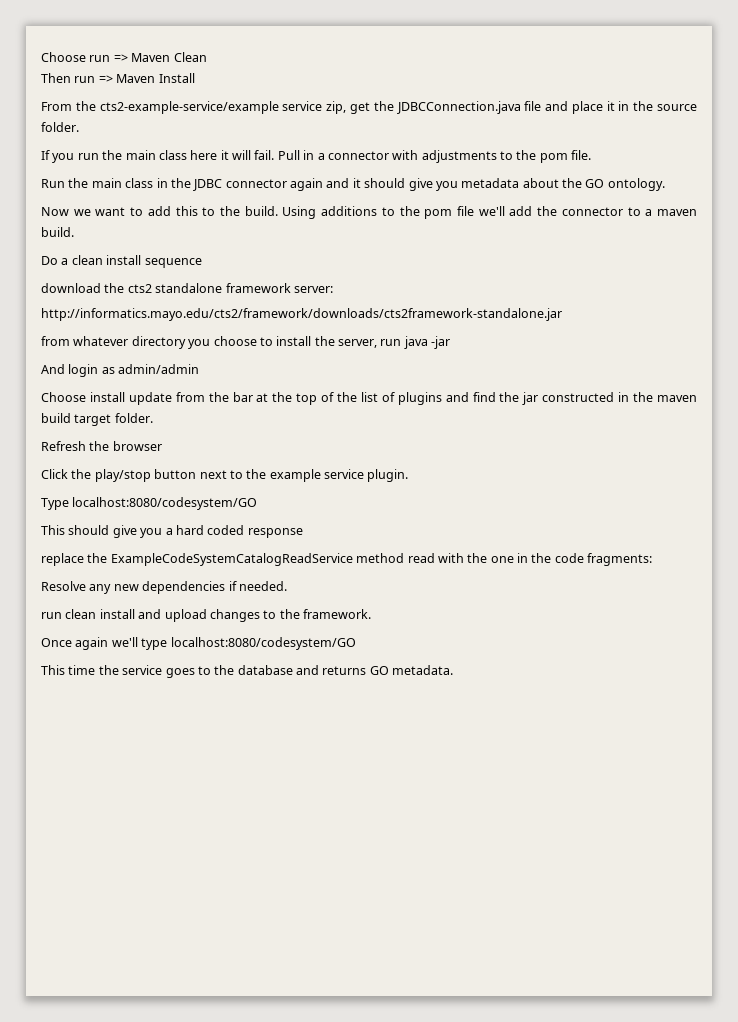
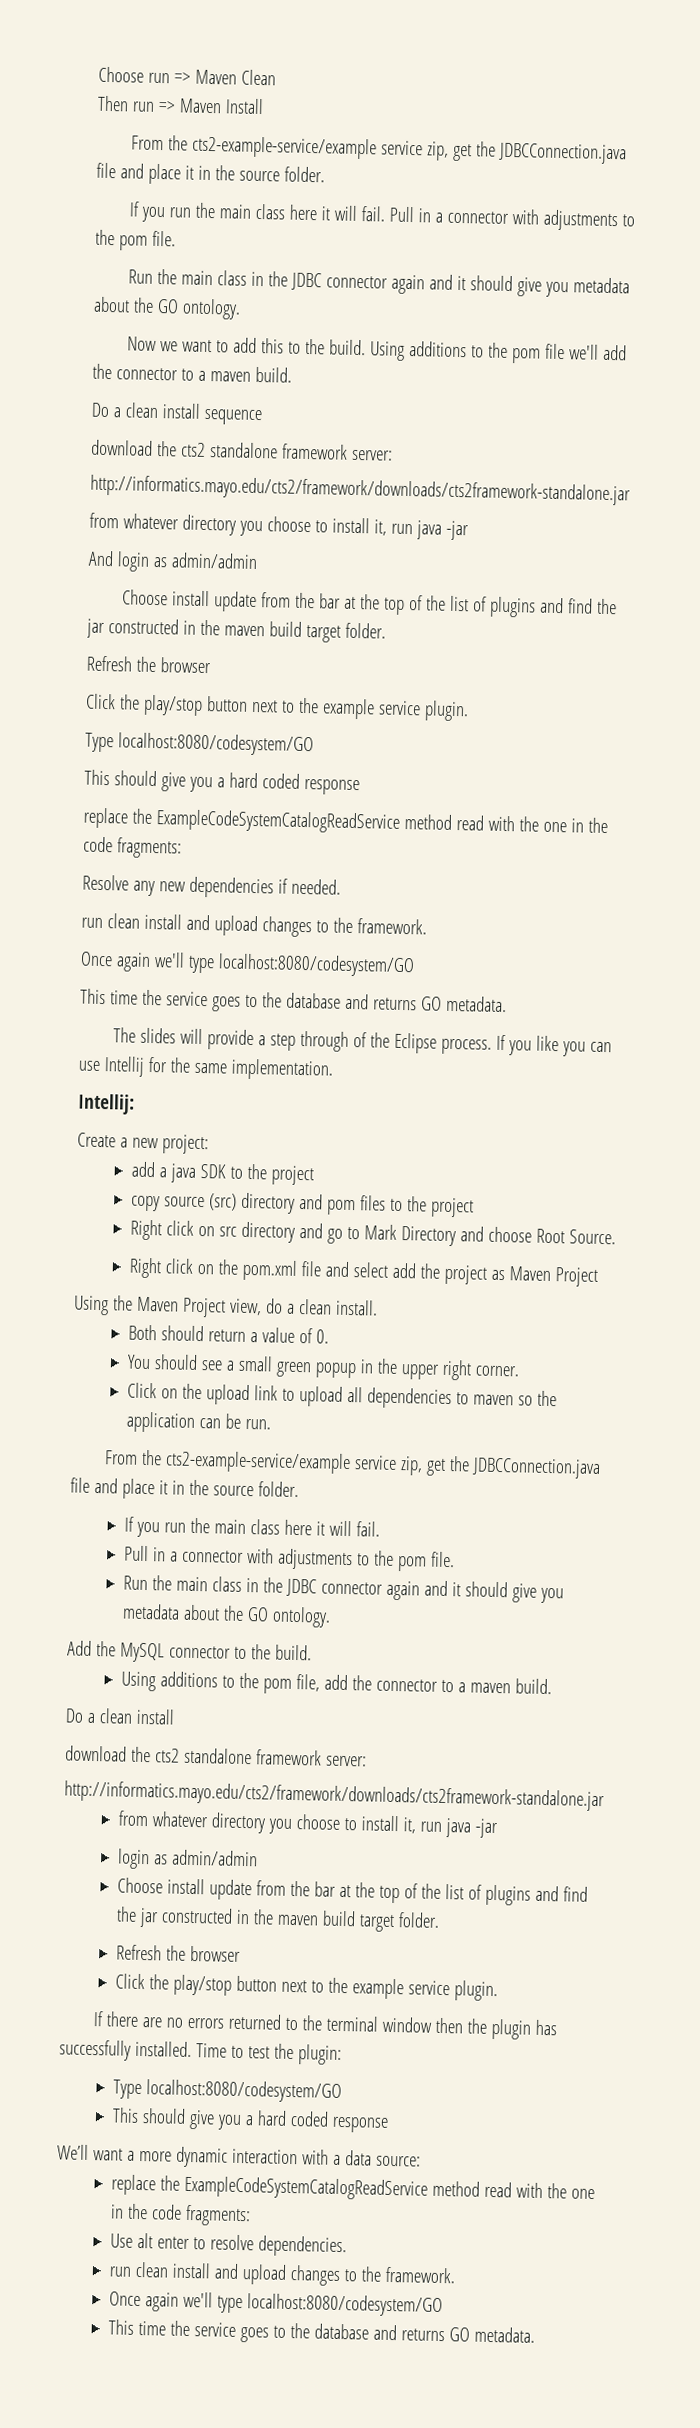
[314,336,377,348] the server, -> [373,519,387,536] it,
(454, 670) none -> [113,1027,612,1057] [78,1056,334,1081] [77,1093,135,1115] [77,1132,209,1155] [130,1161,314,1186] [130,1192,474,1218] [129,1219,616,1247] [128,1257,598,1287] [73,1295,378,1318] [127,1324,329,1344] [126,1354,520,1381] [126,1382,557,1410] [125,1411,271,1433] [104,1449,602,1480] [70,1477,299,1500] [123,1516,380,1538] [123,1545,455,1572] [122,1575,564,1604] [121,1603,331,1628] [67,1640,312,1663] [120,1671,552,1695] [65,1708,175,1725] [65,1745,367,1767] [64,1780,605,1812] [117,1810,498,1839] [116,1848,258,1870] [116,1877,588,1906] [115,1906,440,1933] [115,1944,241,1962] [114,1973,498,2002] [93,2011,557,2040] [59,2039,342,2065] [112,2079,342,2104] [111,2107,389,2133] [57,2144,421,2168] [110,2174,595,2201] [109,2203,251,2227] [109,2232,347,2258] [108,2261,456,2287] [108,2291,443,2318] [107,2319,535,2343] // The slides will provide a step through of the Eclipse process. If you like you can use Intellij for the same implementation. // Intellij: // Create a new project: // add a java SDK to the project // copy source (src) directory and pom files to the project // Right click on src directory and go to Mark Directory and choose Root Source. // Right click on the pom.xml file and select add the project as Maven Project // Using the Maven Project view, do a clean install. // Both should return a value of 0. // You should see a small green popup in the upper right corner. // Click on the upload link to upload all dependencies to maven so the application can be run. // From the cts2-example-service/example service zip, get the JDBCConnection.java file and place it in the source folder. // If you run the main class here it will fail. // Pull in a connector with adjustments to the pom file. // Run the main class in the JDBC connector again and it should give you metadata about the GO ontology. // Add the MySQL connector to the build. // Using additions to the pom file, add the connector to a maven build. // Do a clean install // download the cts2 standalone framework server: // http://informatics.mayo.edu/cts2/framework/downloads/cts2framework-standalone.jar // from whatever directory you choose to install it, run java -jar // login as admin/admin // Choose install update from the bar at the top of the list of plugins and find the jar constructed in the maven build target folder. // Refresh the browser // Click the play/stop button next to the example service plugin. // If there are no errors returned to the terminal window then the plugin has successfully installed. Time to test the plugin: // Type localhost:8080/codesystem/GO // This should give you a hard coded response // We’ll want a more dynamic interaction with a data source: // replace the ExampleCodeSystemCatalogReadService method read with the one in the code fragments: // Use alt enter to resolve dependencies. // run clean install and upload changes to the framework. // Once again we'll type localhost:8080/codesystem/GO // This time the service goes to the database and returns GO metadata.

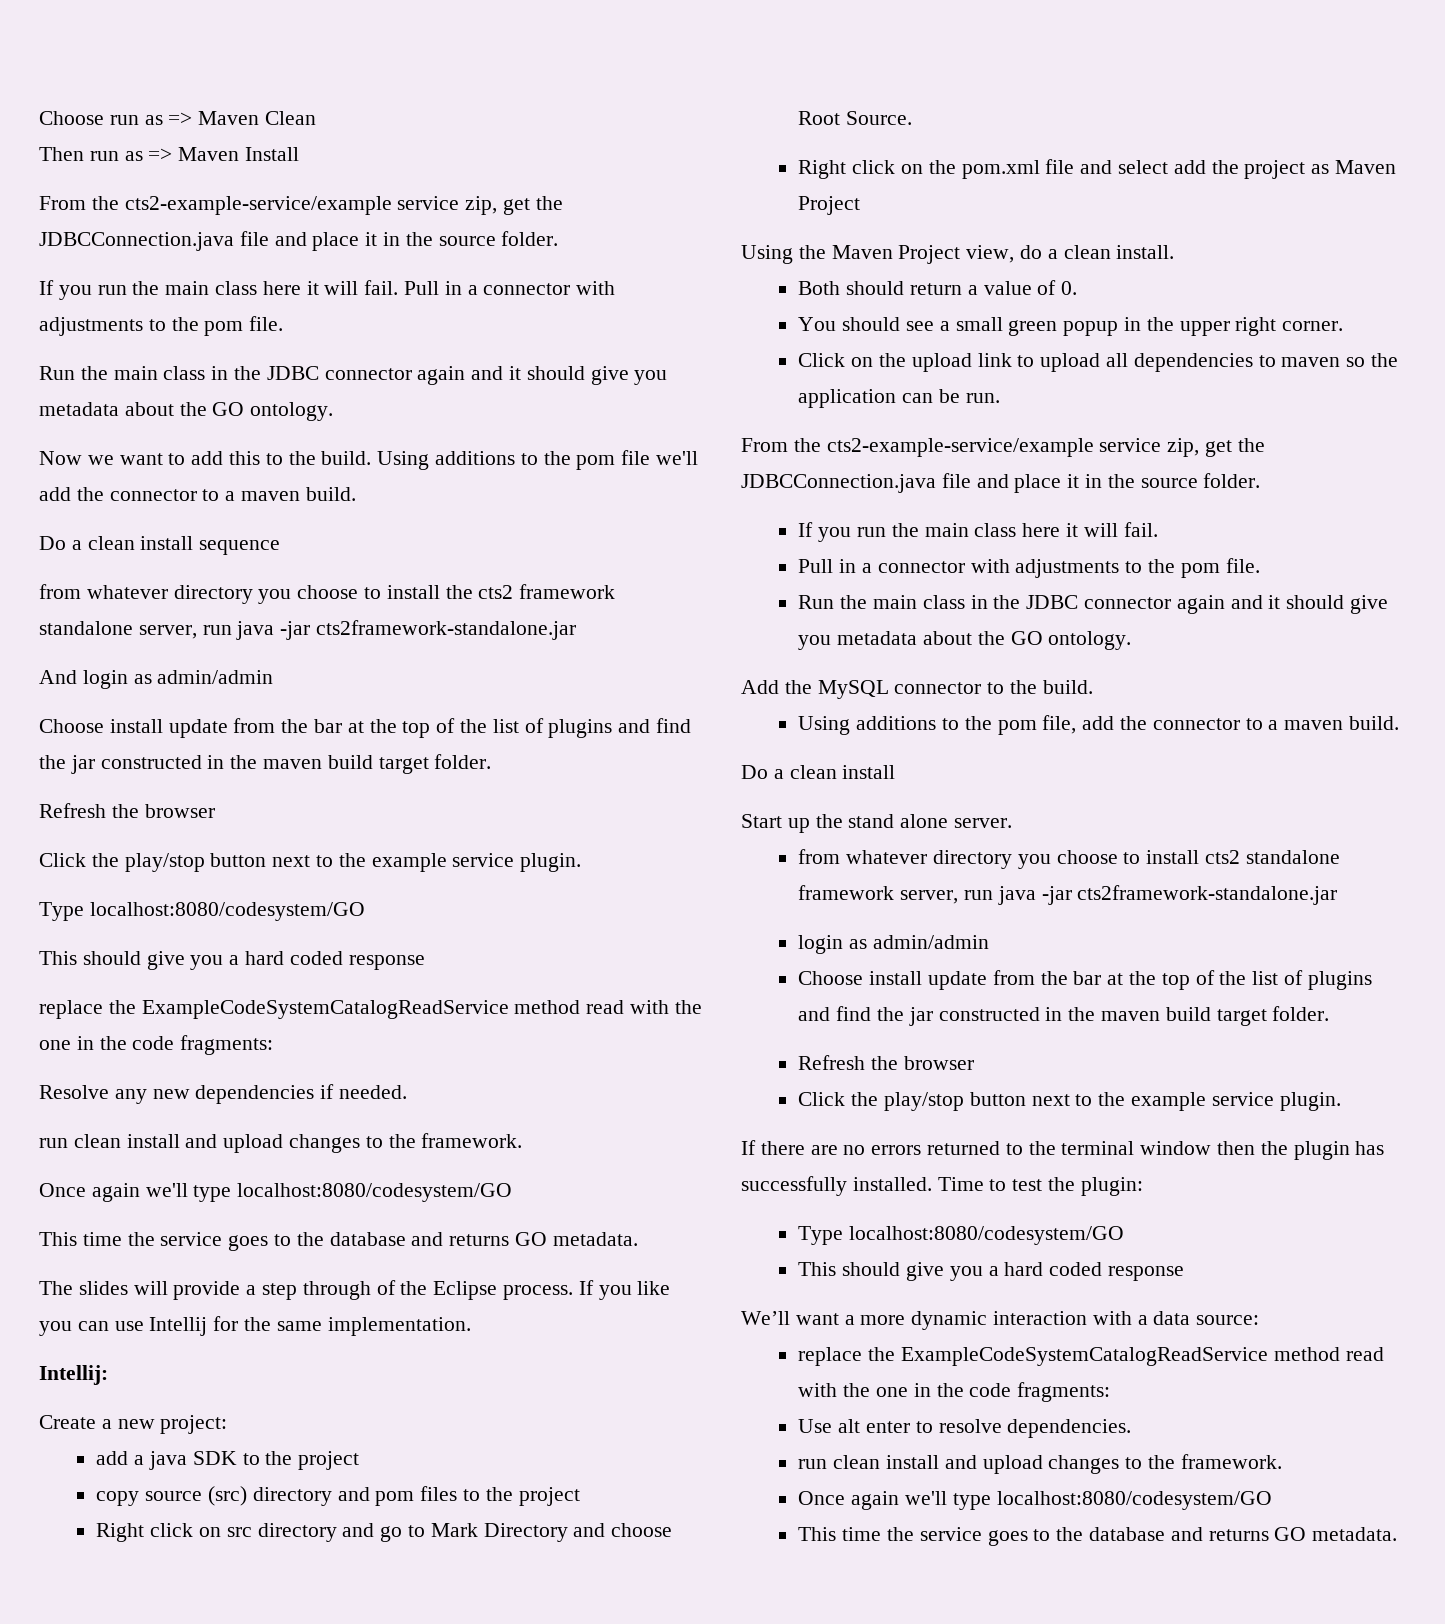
(170, 78) none -> [144,115,163,125] as
(155, 106) none -> [124,151,143,161] as
[91,439,393,461] [90,474,631,506] [89,512,469,541] // download the cts2 standalone framework server: // http://informatics.mayo.edu/cts2/framework/downloads/cts2framework-standalone.jar // from whatever directory you choose to install it, run java -jar -> [39,584,616,604] [39,620,577,640] // from whatever directory you choose to install the cts2 framework standalone server, run java -jar cts2framework-standalone.jar
[65,1745,367,1767] [64,1780,605,1812] [117,1810,498,1839] download the cts2 standalone framework server: // http://informatics.mayo.edu/cts2/framework/downloads/cts2framework-standalone.jar // from whatever directory you choose to install it, run java -jar -> [741,814,1013,833] [798,849,1340,869] [798,885,1338,905] Start up the stand alone server. // from whatever directory you choose to install cts2 standalone framework server, run java -jar cts2framework-standalone.jar

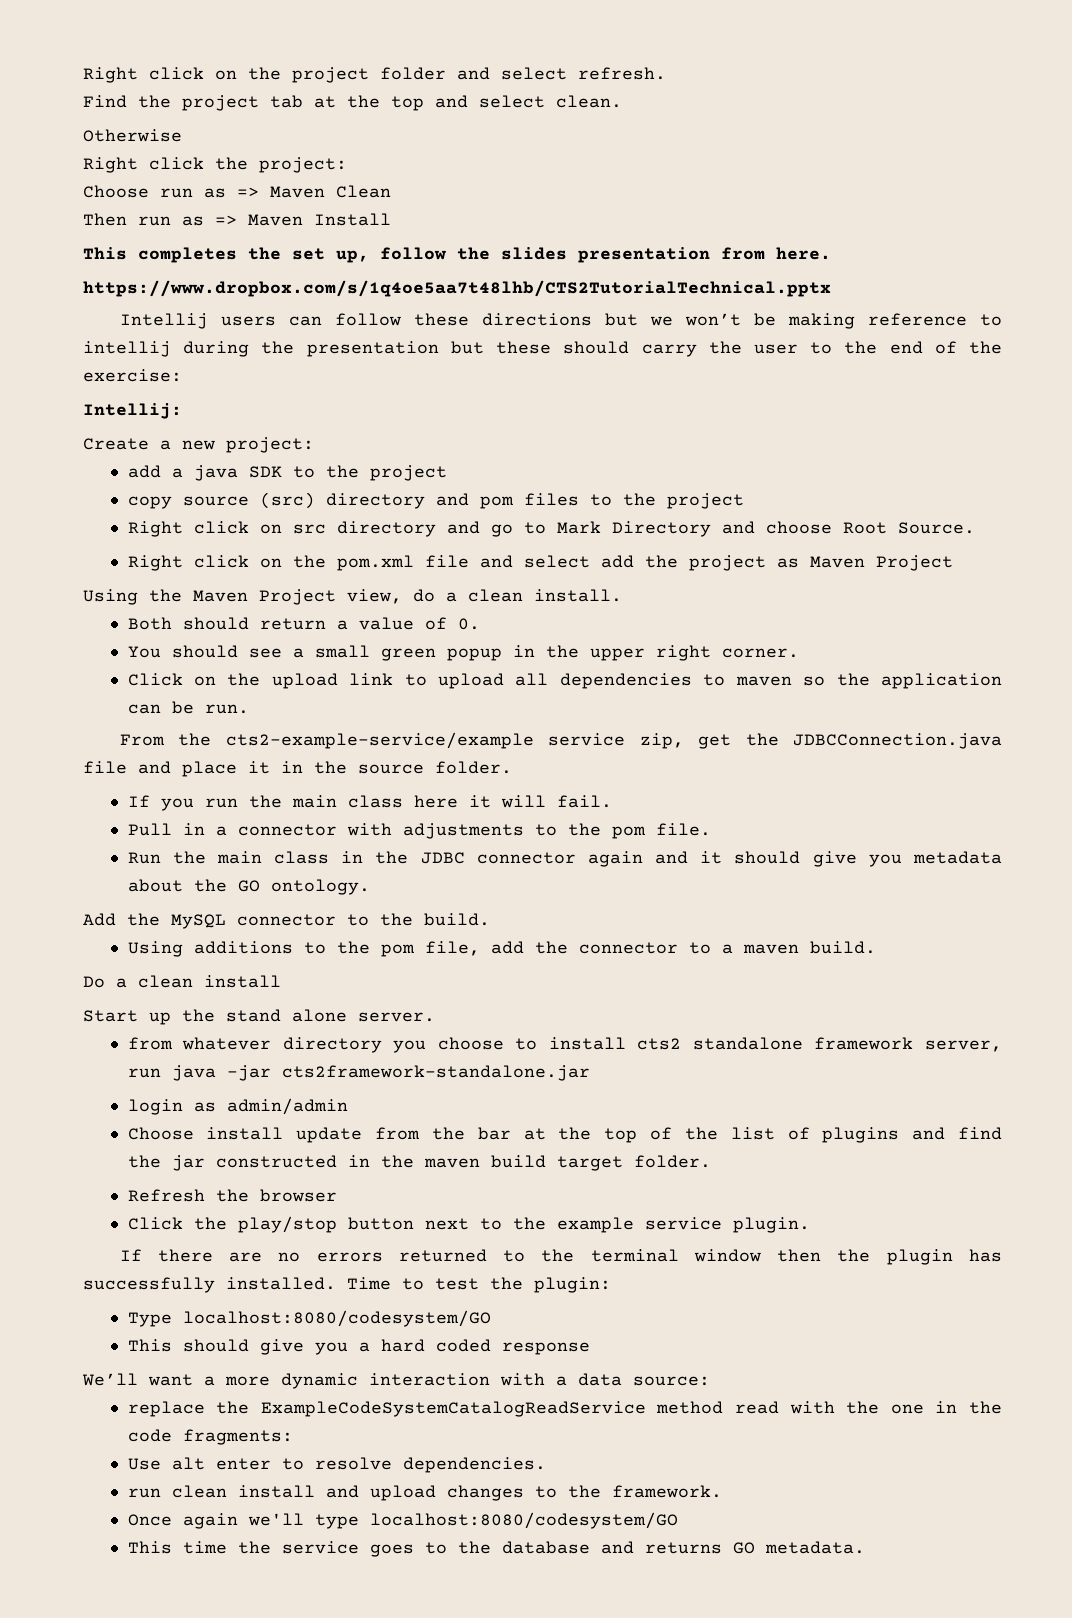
(39, 118) none -> [83,67,666,83] [83,95,622,111] [83,129,182,142] [83,157,347,173] Right click on the project folder and select refresh. // Find the project tab at the top and select clean. // Otherwise // Right click the project: //
[39,196,563,215] [39,231,559,251] [39,280,616,300] [39,316,284,336] [39,366,668,385] [39,402,334,421] [39,450,699,470] [39,487,356,501] [39,536,281,555] [39,584,616,604] [39,620,577,640] [39,670,274,689] [39,718,692,738] [39,754,492,774] [39,803,215,818] [39,853,582,872] [39,902,365,921] [39,951,425,970] [39,1000,702,1019] [39,1035,274,1055] [39,1084,408,1104] [39,1133,523,1153] [39,1183,513,1202] [39,1232,638,1251] [39,1280,671,1300] [39,1316,471,1336] From the cts2-example-service/example service zip, get the JDBCConnection.java file and place it in the source folder. // If you run the main class here it will fail. Pull in a connector with adjustments to the pom file. // Run the main class in the JDBC connector again and it should give you metadata about the GO ontology. // Now we want to add this to the build. Using additions to the pom file we'll add the connector to a maven build. // Do a clean install sequence // from whatever directory you choose to install the cts2 framework standalone server, run java -jar cts2framework-standalone.jar // And login as admin/admin // Choose install update from the bar at the top of the list of plugins and find the jar constructed in the maven build target folder. // Refresh the browser // Click the play/stop button next to the example service plugin. // Type localhost:8080/codesystem/GO // This should give you a hard coded response // replace the ExampleCodeSystemCatalogReadService method read with the one in the code fragments: // Resolve any new dependencies if needed. // run clean install and upload changes to the framework. // Once again we'll type localhost:8080/codesystem/GO // This time the service goes to the database and returns GO metadata. // The slides will provide a step through of the Eclipse process. If you like you can use Intellij for the same implementation. -> [83,247,831,263] [83,280,831,297] [119,313,1002,329] [83,341,1002,357] [83,369,182,382] This completes the set up, follow the slides presentation from here. // https://www.dropbox.com/s/1q4oe5aa7t48lhb/CTS2TutorialTechnical.pptx // Intellij users can follow these directions but we won’t be making reference to intellij during the presentation but these should carry the user to the end of the exercise:

